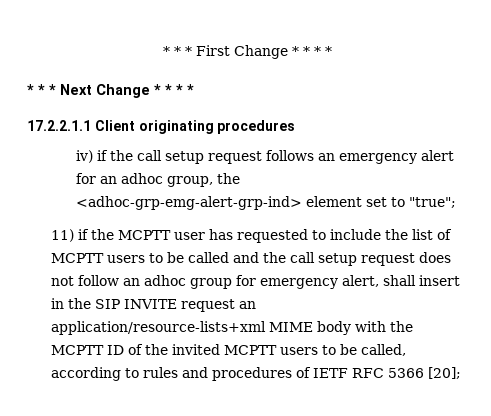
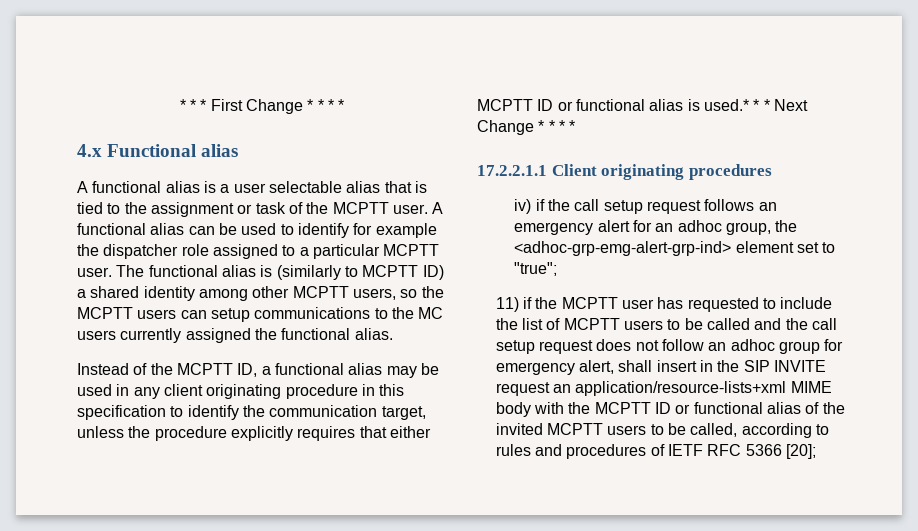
[27,84,34,95] * -> [77,144,239,157] [77,181,427,193] [77,202,444,217] [77,223,437,238] [77,244,440,259] [77,265,444,280] [77,286,444,301] [77,307,444,322] [77,328,393,343] [77,363,439,378] [77,384,405,399] [77,405,426,420] [77,426,431,441] [477,99,749,111] 4.x Functional alias // A functional alias is a user selectable alias that is tied to the assignment or task of the MCPTT user. A functional alias can be used to identify for example the dispatcher role assigned to a particular MCPTT user. The functional alias is (similarly to MCPTT ID) a shared identity among other MCPTT users, so the MCPTT users can setup communications to the MC users currently assigned the functional alias. // Instead of the MCPTT ID, a functional alias may be used in any client originating procedure in this specification to identify the communication target, unless the procedure explicitly requires that either MCPTT ID or functional alias is used.*
(125, 350) none -> [675,402,801,414] or functional alias

